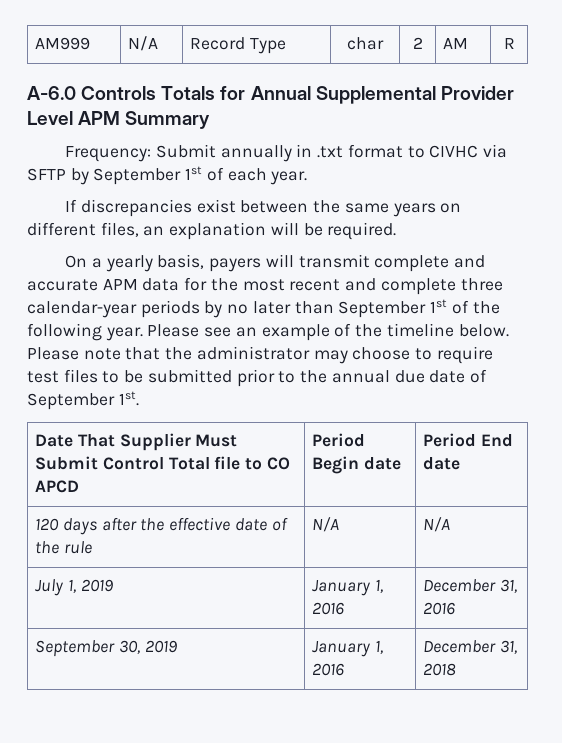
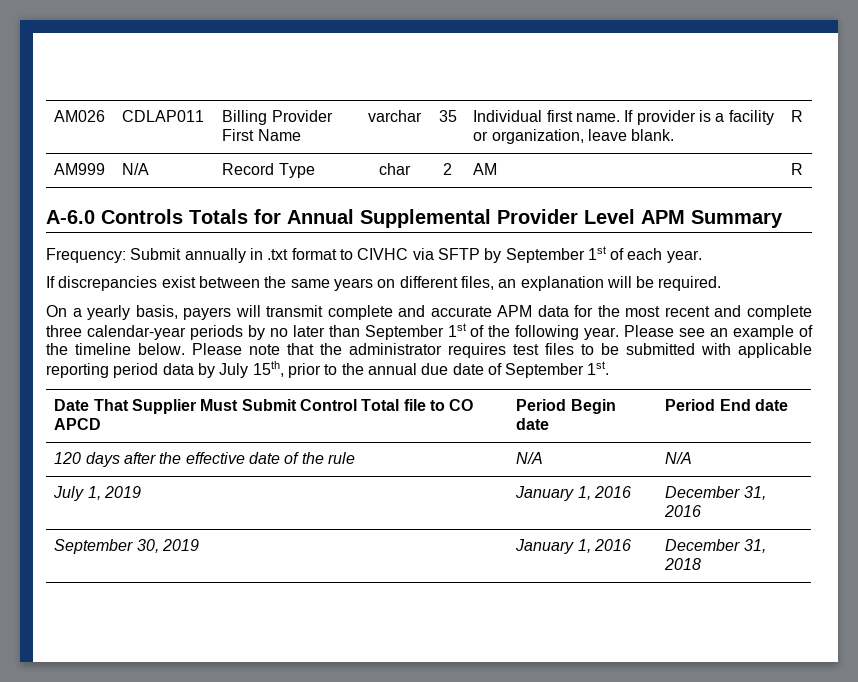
(35, 43) none -> [54,110,106,122] [122,110,205,122] [222,110,333,125] [222,129,301,141] [367,110,422,122] [438,110,457,122] [473,110,774,125] [473,129,675,144] [790,110,803,122] AM026 | CDLAP011 | Billing Provider First Name | varchar | 35 | Individual first name. If provider is a facility or organization, leave blank. | R //
[313,346,493,364] may choose to require -> [448,343,506,358] requires
(232, 376) none -> [701,343,812,358] [46,361,284,378] with applicable reporting period data by July 15th,

